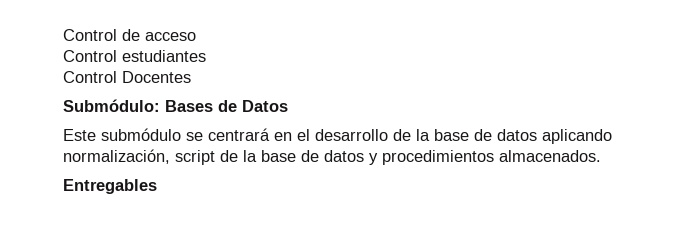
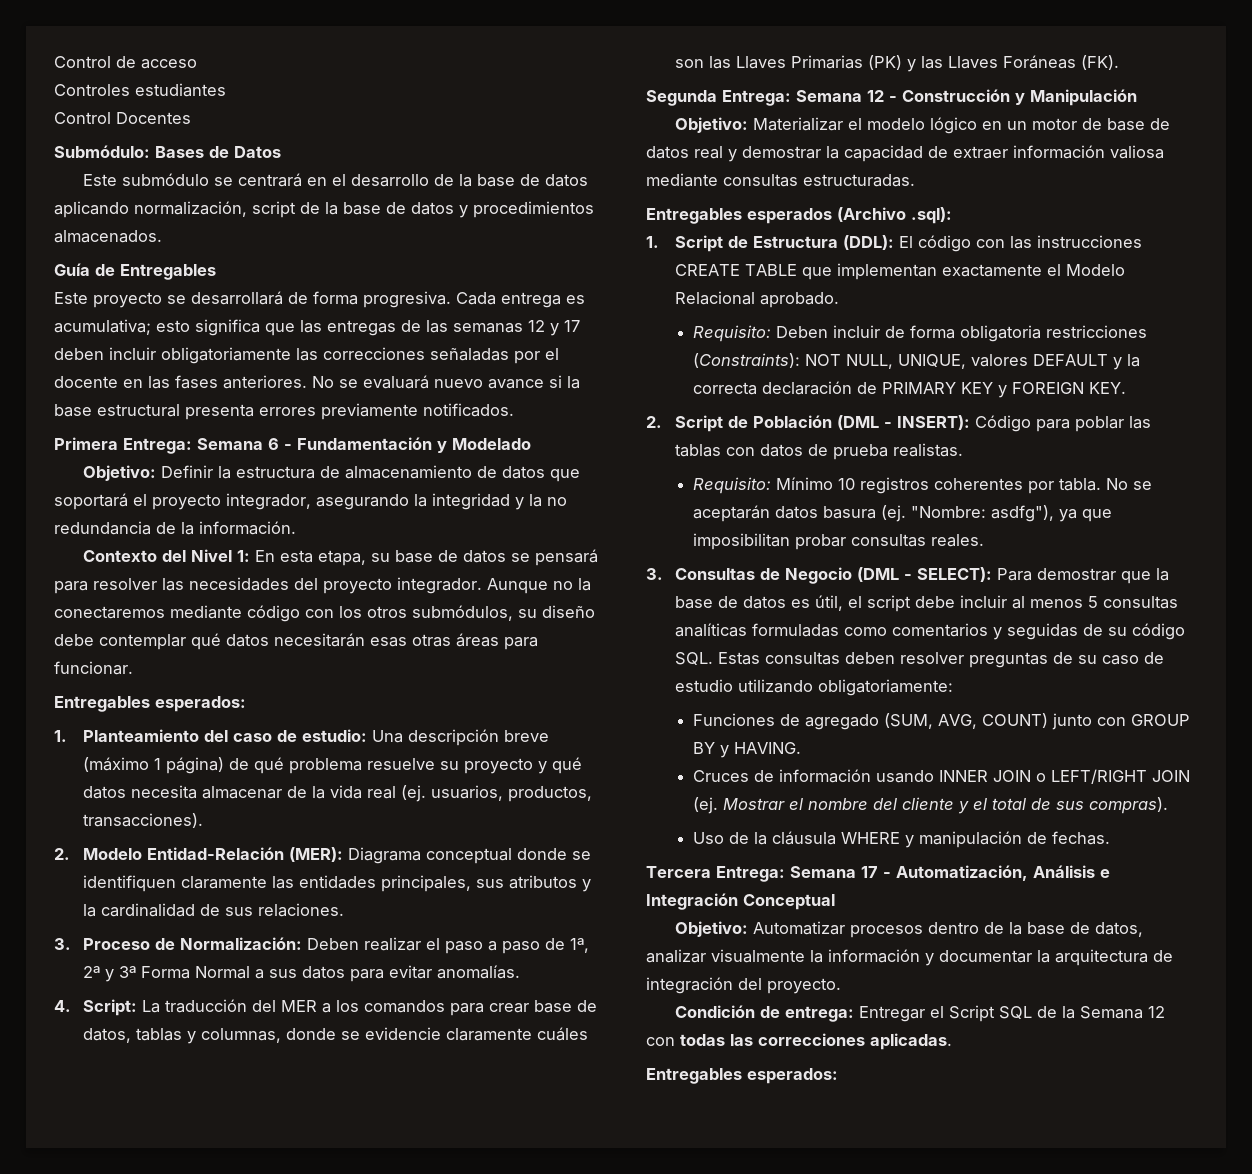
[63,50,117,62] Control -> [54,84,130,96] Controles
[63,179,157,194] Entregables -> [54,263,216,280] [54,291,585,308] [54,319,580,336] [54,347,559,364] [54,375,580,389] [54,403,514,420] [54,437,531,454] [83,465,581,482] [54,493,567,510] [54,521,296,535] [83,549,599,566] [54,577,591,594] [54,605,595,622] [54,633,538,650] [54,661,133,675] [54,696,246,712] [54,729,549,746] [82,757,582,774] [82,785,592,802] [82,813,203,828] [54,847,591,864] [82,875,591,892] [82,903,344,917] [54,937,589,954] [82,965,520,982] [54,999,597,1016] [82,1027,588,1044] [674,55,1119,72] [646,89,1137,106] [675,117,1171,134] [646,145,1164,162] [646,173,915,187] [646,207,952,224] [646,235,1142,252] [674,263,1125,280] [674,291,839,308] [693,325,1148,342] [693,353,1141,370] [693,381,1127,398] [646,415,1151,432] [674,443,963,460] [693,477,1153,494] [693,505,1113,522] [693,533,985,550] [646,567,1169,584] [674,595,1178,612] [674,623,1185,640] [674,652,1164,668] [674,679,953,696] [693,713,1191,730] [693,742,802,758] [693,769,1191,784] [693,797,1169,814] [693,831,1111,848] [646,865,1110,882] [646,893,835,910] [675,921,1144,938] [646,949,1173,966] [646,977,841,994] [675,1005,1166,1022] [646,1033,952,1050] [646,1068,838,1084] Guía de Entregables // Este proyecto se desarrollará de forma progresiva. Cada entrega es acumulativa; esto significa que las entregas de las semanas 12 y 17 deben incluir obligatoriamente las correcciones señaladas por el docente en las fases anteriores. No se evaluará nuevo avance si la base estructural presenta errores previamente notificados. // Primera Entrega: Semana 6 - Fundamentación y Modelado // Objetivo: Definir la estructura de almacenamiento de datos que soportará el proyecto integrador, asegurando la integridad y la no redundancia de la información. // Contexto del Nivel 1: En esta etapa, su base de datos se pensará para resolver las necesidades del proyecto integrador. Aunque no la conectaremos mediante código con los otros submódulos, su diseño debe contemplar qué datos necesitarán esas otras áreas para funcionar. // Entregables esperados: // 1. Planteamiento del caso de estudio: Una descripción breve (máximo 1 página) de qué problema resuelve su proyecto y qué datos necesita almacenar de la vida real (ej. usuarios, productos, transacciones). // 2. Modelo Entidad-Relación (MER): Diagrama conceptual donde se identifiquen claramente las entidades principales, sus atributos y la cardinalidad de sus relaciones. // 3. Proceso de Normalización: Deben realizar el paso a paso de 1ª, 2ª y 3ª Forma Normal a sus datos para evitar anomalías. // 4. Script: La traducción del MER a los comandos para crear base de datos, tablas y columnas, donde se evidencie claramente cuáles son las Llaves Primarias (PK) y las Llaves Foráneas (FK). // Segunda Entrega: Semana 12 - Construcción y Manipulación // Objetivo: Materializar el modelo lógico en un motor de base de datos real y demostrar la capacidad de extraer información valiosa mediante consultas estructuradas. // Entregables esperados (Archivo .sql): // 1. Script de Estructura (DDL): El código con las instrucciones CREATE TABLE que implementan exactamente el Modelo Relacional aprobado. // Requisito: Deben incluir de forma obligatoria restricciones (Constraints): NOT NULL, UNIQUE, valores DEFAULT y la correcta declaración de PRIMARY KEY y FOREIGN KEY. // 2. Script de Población (DML - INSERT): Código para poblar las tablas con datos de prueba realistas. // Requisito: Mínimo 10 registros coherentes por tabla. No se aceptarán datos basura (ej. "Nombre: asdfg"), ya que imposibilitan probar consultas reales. // 3. Consultas de Negocio (DML - SELECT): Para demostrar que la base de datos es útil, el script debe incluir al menos 5 consultas analíticas formuladas como comentarios y seguidas de su código SQL. Estas consultas deben resolver preguntas de su caso de estudio utilizando obligatoriamente: // Funciones de agregado (SUM, AVG, COUNT) junto con GROUP BY y HAVING. // Cruces de información usando INNER JOIN o LEFT/RIGHT JOIN (ej. Mostrar el nombre del cliente y el total de sus compras). // Uso de la cláusula WHERE y manipulación de fechas. // Tercera Entrega: Semana 17 - Automatización, Análisis e Integración Conceptual // Objetivo: Automatizar procesos dentro de la base de datos, analizar visualmente la información y documentar la arquitectura de integración del proyecto. // Condición de entrega: Entregar el Script SQL de la Semana 12 con todas las correcciones aplicadas. // Entregables esperados:

